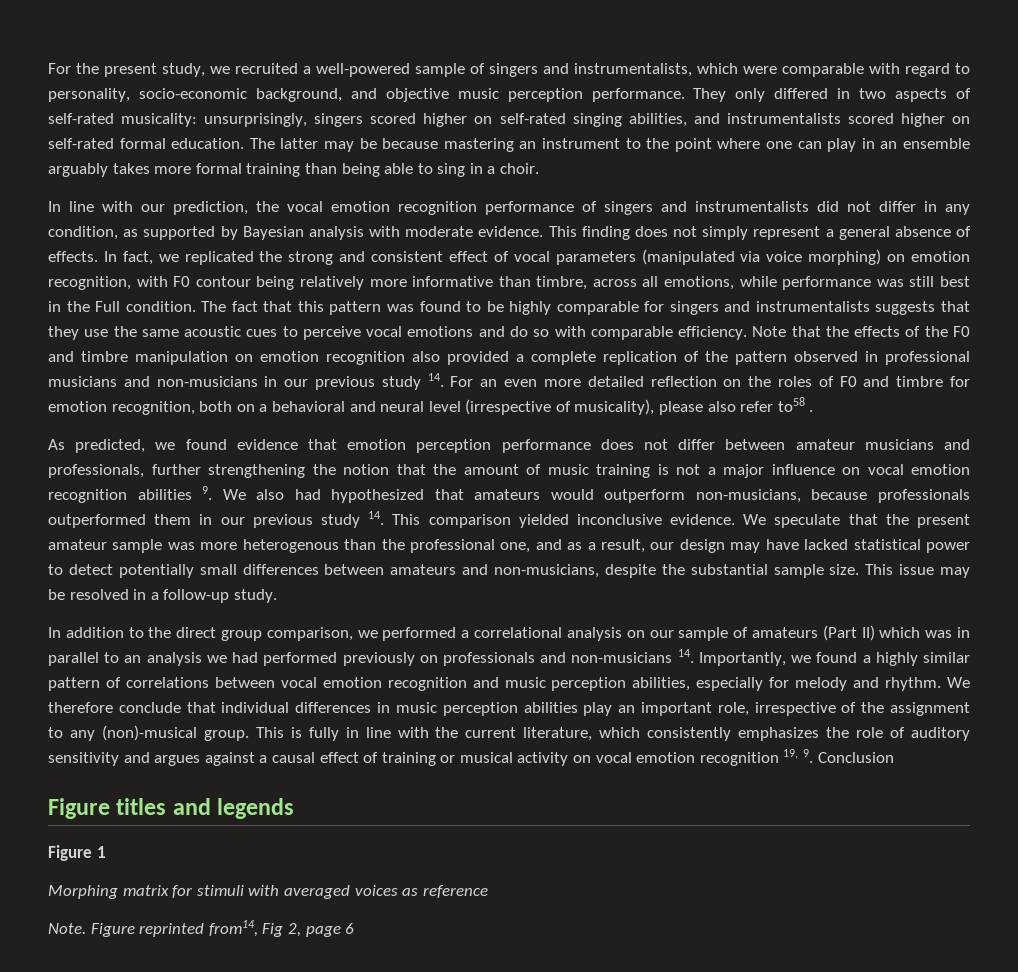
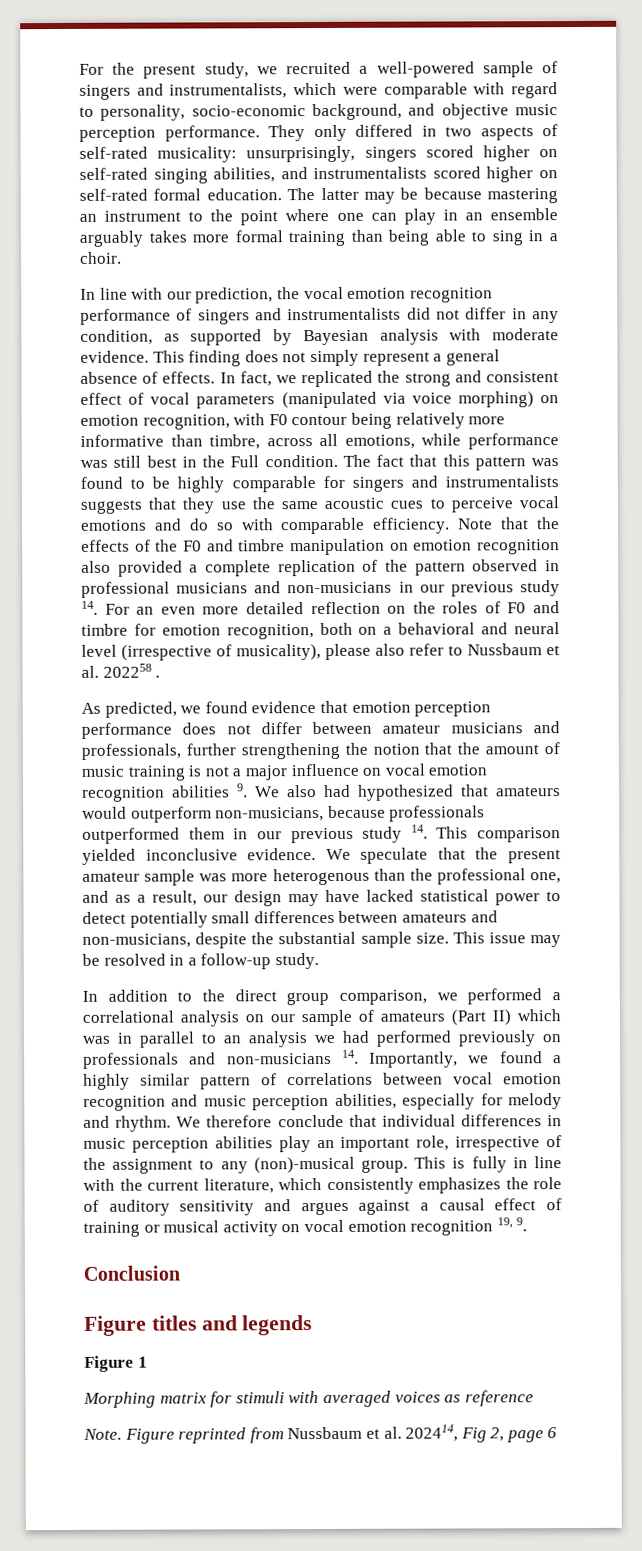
[777,397,805,412] to58 -> [448,643,560,656] [81,663,152,678] to Nussbaum et al. 202258
(814, 756) none -> (528, 1224) //
[208,920,258,937] from14, -> [249,1424,459,1444] from Nussbaum et al. 202414,

